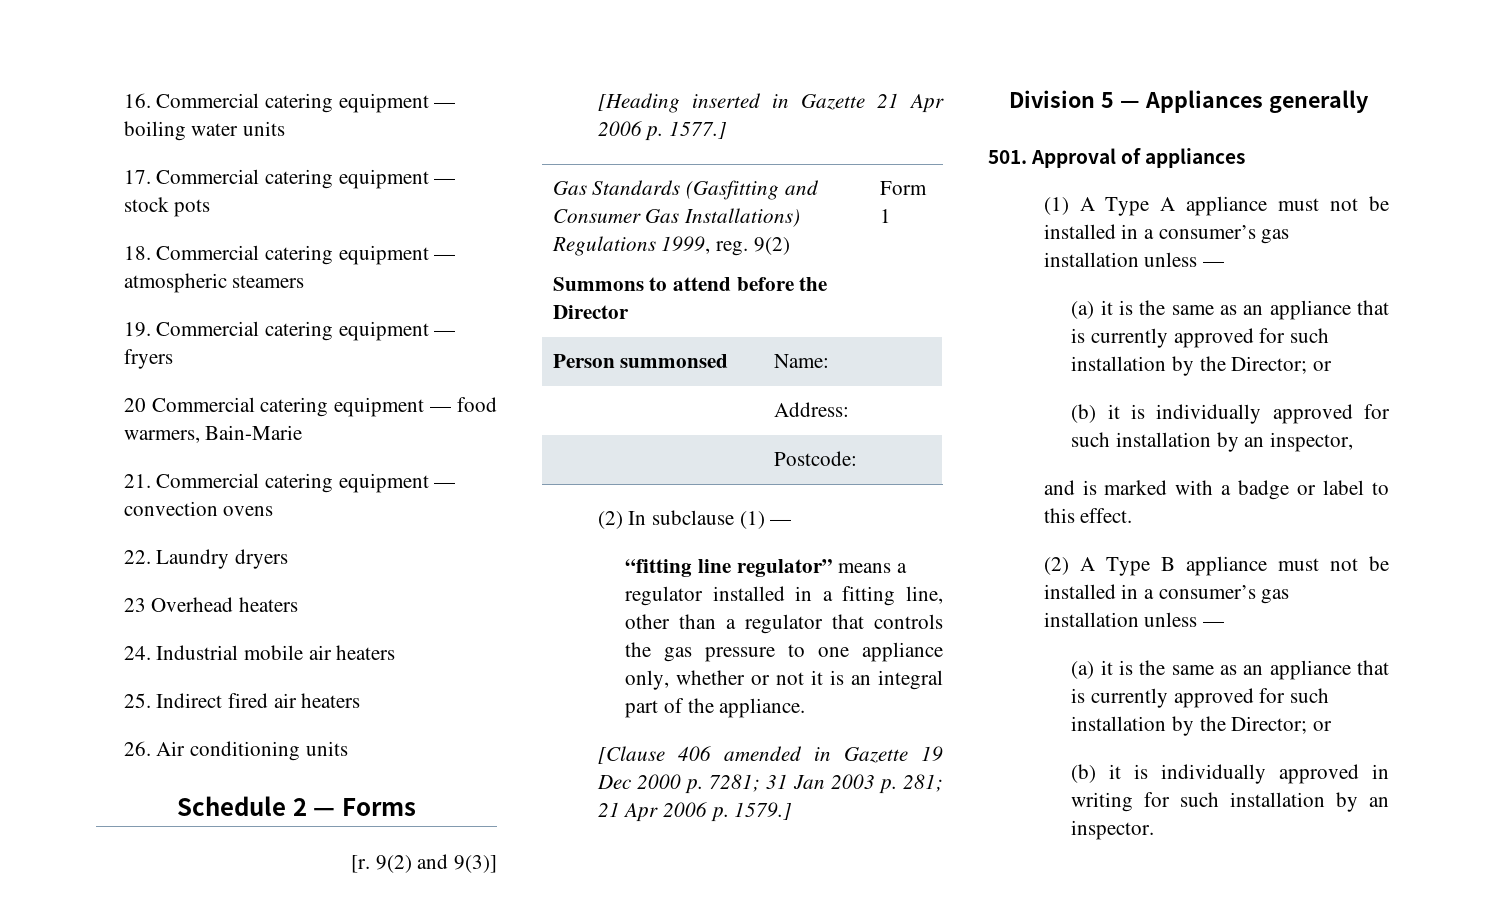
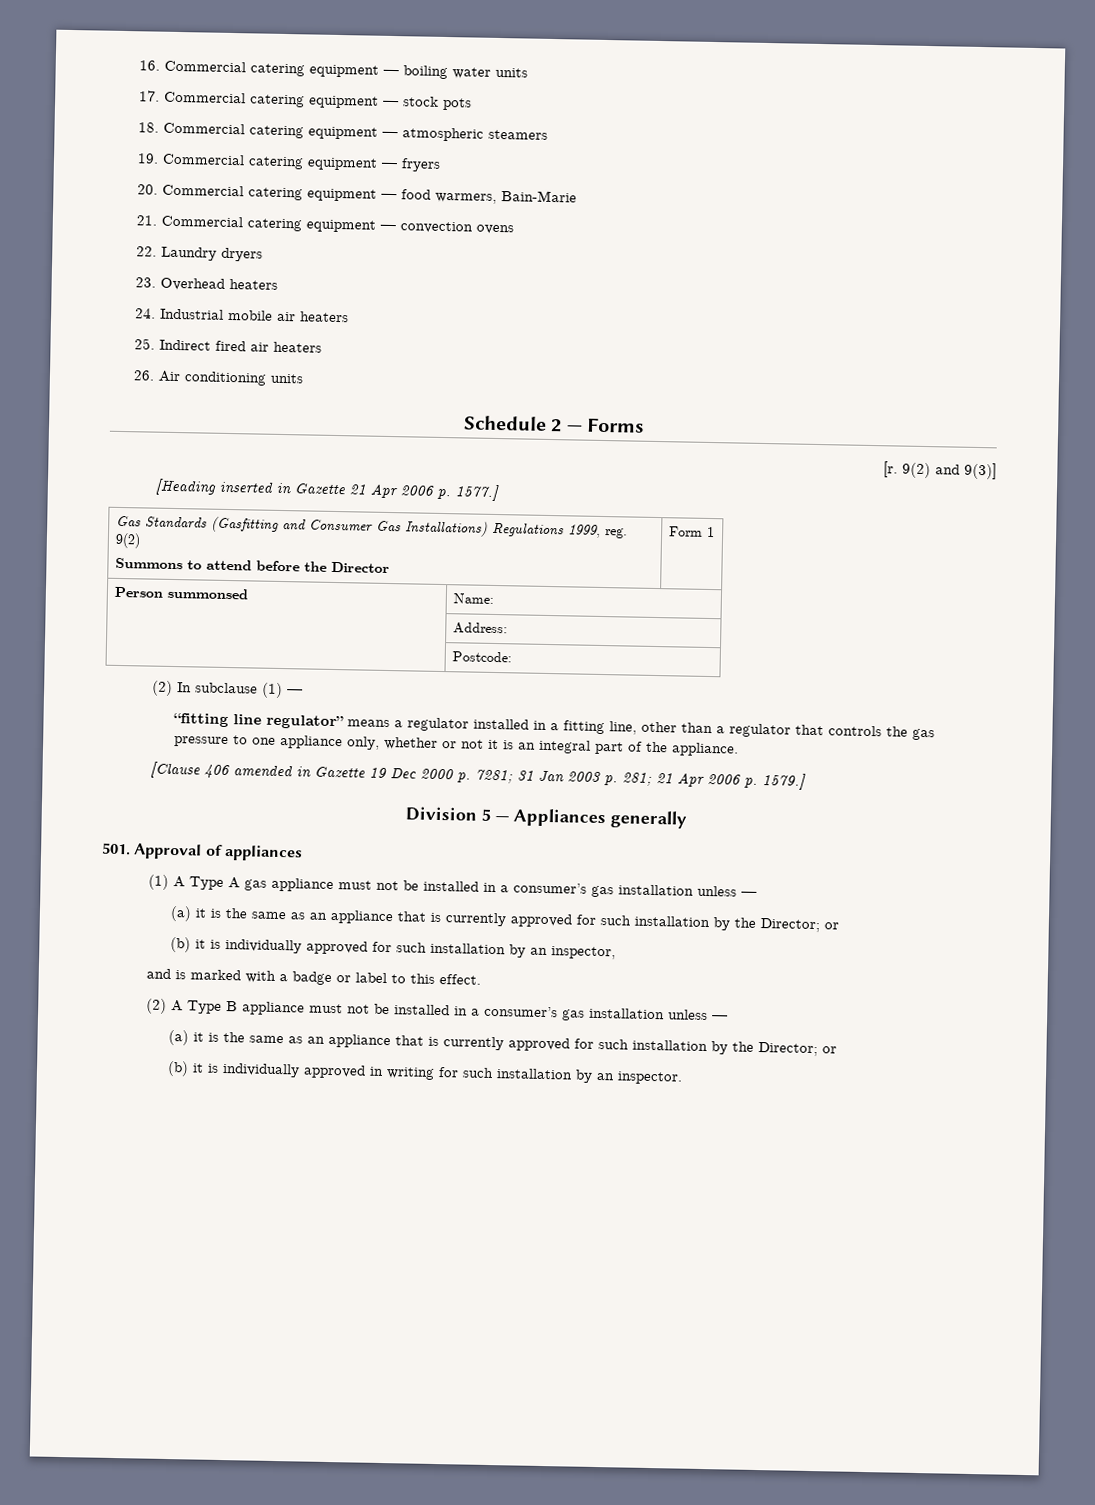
[123,398,146,412] 20 -> [137,184,159,195] 20.
[123,598,146,612] 23 -> [135,277,157,288] 23.
(1176, 204) none -> [243,879,267,891] gas

